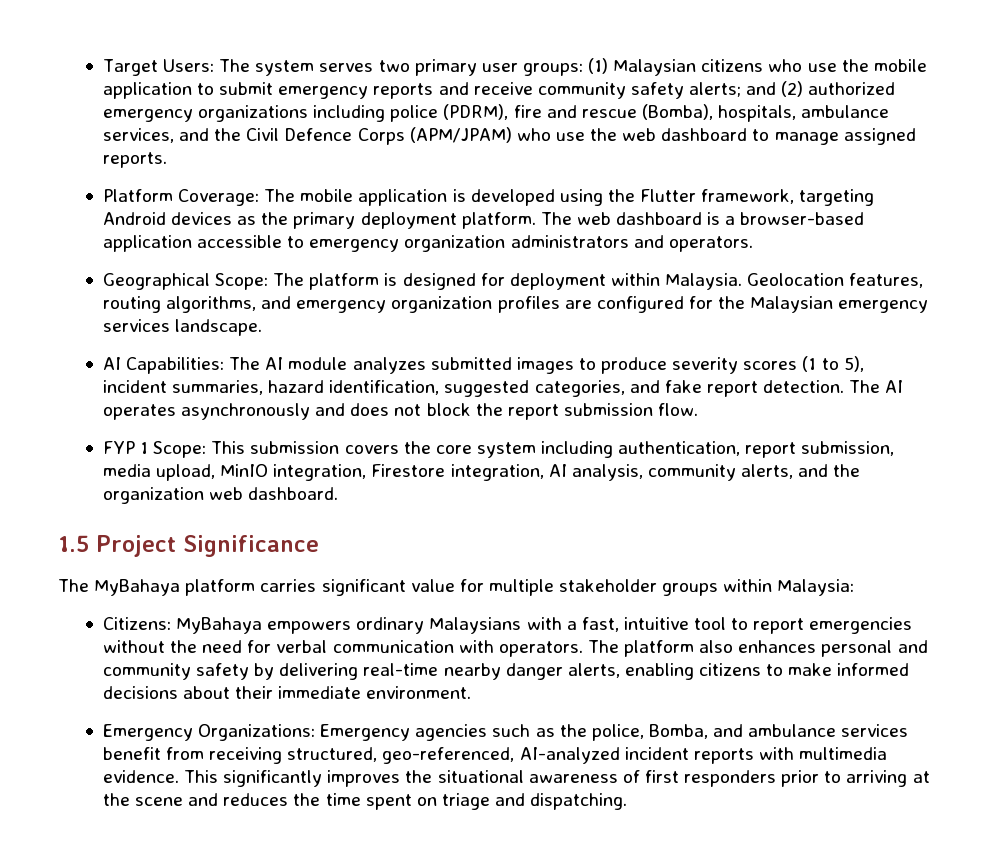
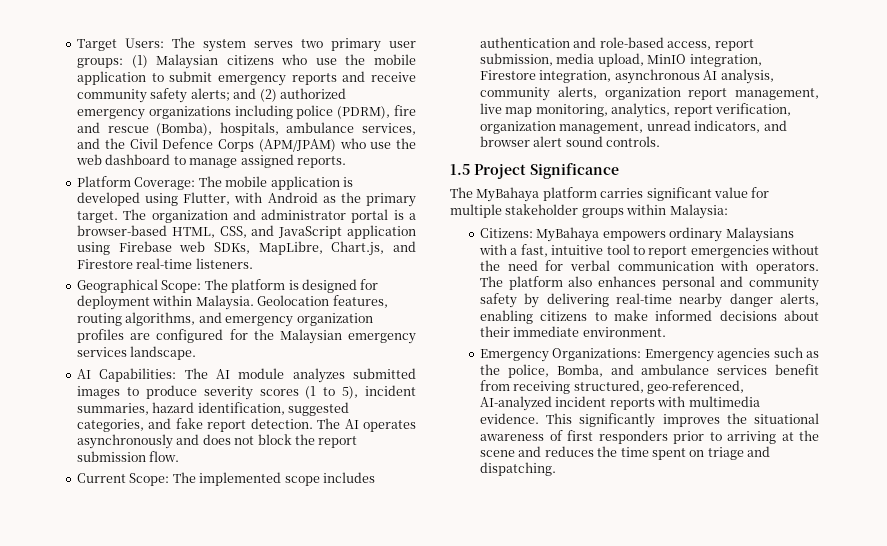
[607,189,875,206] [102,212,865,229] [102,235,753,252] the Flutter framework, targeting Android devices as the primary deployment platform. The web dashboard is a browser-based application accessible to emergency organization administrators and operators. -> [183,192,416,207] [76,209,416,223] [76,225,416,239] [76,241,416,256] [76,258,253,269] Flutter, with Android as the primary target. The organization and administrator portal is a browser-based HTML, CSS, and JavaScript application using Firebase web SDKs, MapLibre, Chart.js, and Firestore real-time listeners.
[102,441,741,458] FYP 1 Scope: This submission covers the core system including authentication, -> [76,472,375,486] [479,37,712,50] Current Scope: The implemented scope includes authentication and role-based access,
(544, 472) none -> [614,69,700,84] asynchronous
[798,464,861,477] [102,487,339,504] and the organization web dashboard. -> [604,87,819,100] [479,103,791,118] [479,120,787,134] [479,136,661,147] organization report management, live map monitoring, analytics, report verification, organization management, unread indicators, and browser alert sound controls.

